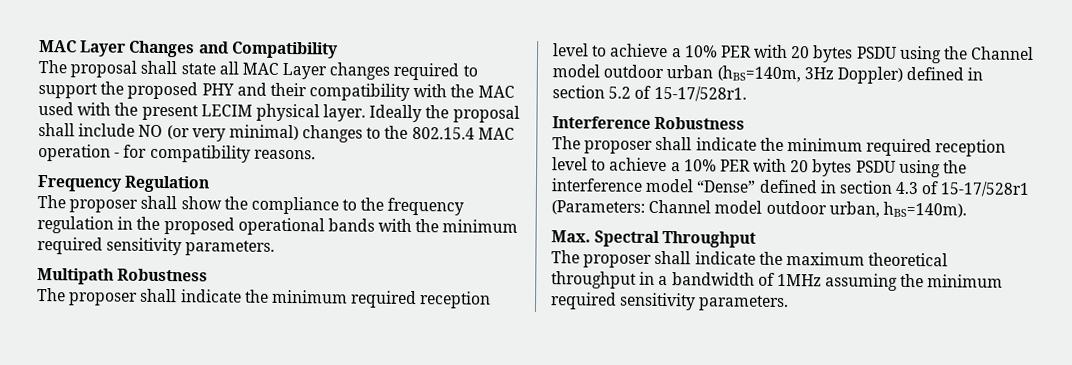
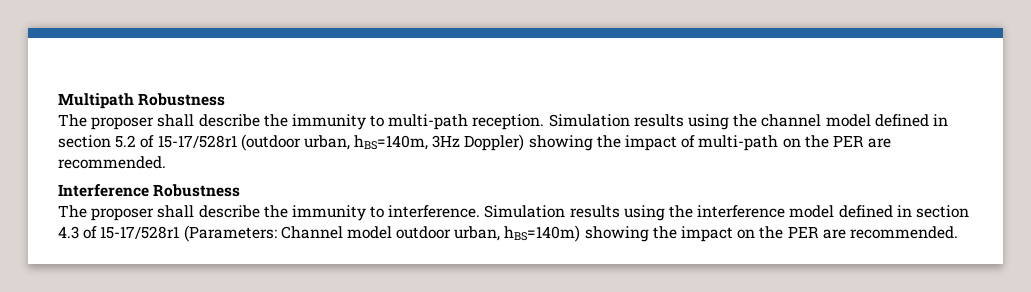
[39,40,338,59] [38,60,478,81] [38,81,515,101] [38,102,520,123] [38,123,515,143] [38,144,316,163] [37,175,211,193] [37,195,465,216] [37,216,519,236] [37,236,276,256] MAC Layer Changes and Compatibility // The proposal shall state all MAC Layer changes required to support the proposed PHY and their compatibility with the MAC used with the present LECIM physical layer. Ideally the proposal shall include NO (or very minimal) changes to the 802.15.4 MAC operation - for compatibility reasons. // Frequency Regulation // The proposer shall show the compliance to the frequency regulation in the proposed operational bands with the minimum required sensitivity parameters. // -> (58, 101) none
[180,289,492,309] [553,43,1035,64] [552,64,903,84] indicate the minimum required reception level to achieve a 10% PER with 20 bytes PSDU using the Channel model outdoor urban (hBS=140m, 3Hz Doppler) -> [198,114,871,130] describe the immunity to multi-path reception. Simulation results using the channel model
[653,85,747,102] 15-17/528r1. -> [157,134,892,151] [58,156,166,169] 15-17/528r1 (outdoor urban, hBS=140m, 3Hz Doppler) showing the impact of multi-path on the PER are recommended.
[695,137,1007,157] [552,157,896,177] indicate the minimum required reception level to achieve a 10% PER with 20 bytes PSDU -> [198,205,620,221] describe the immunity to interference. Simulation results
[696,180,757,193] “Dense” -> (835, 211) none
[882,201,967,218] [551,230,757,248] [551,250,949,268] [551,271,1004,291] [550,292,790,312] hBS=140m). // Max. Spectral Throughput // The proposer shall indicate the maximum theoretical throughput in a bandwidth of 1MHz assuming the minimum required sensitivity parameters. -> [504,225,958,242] hBS=140m) showing the impact on the PER are recommended.

